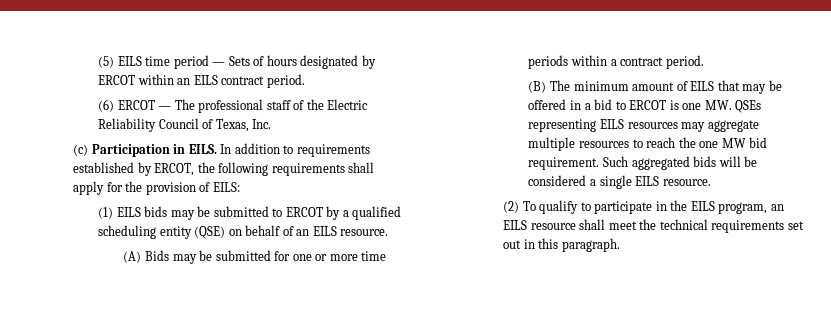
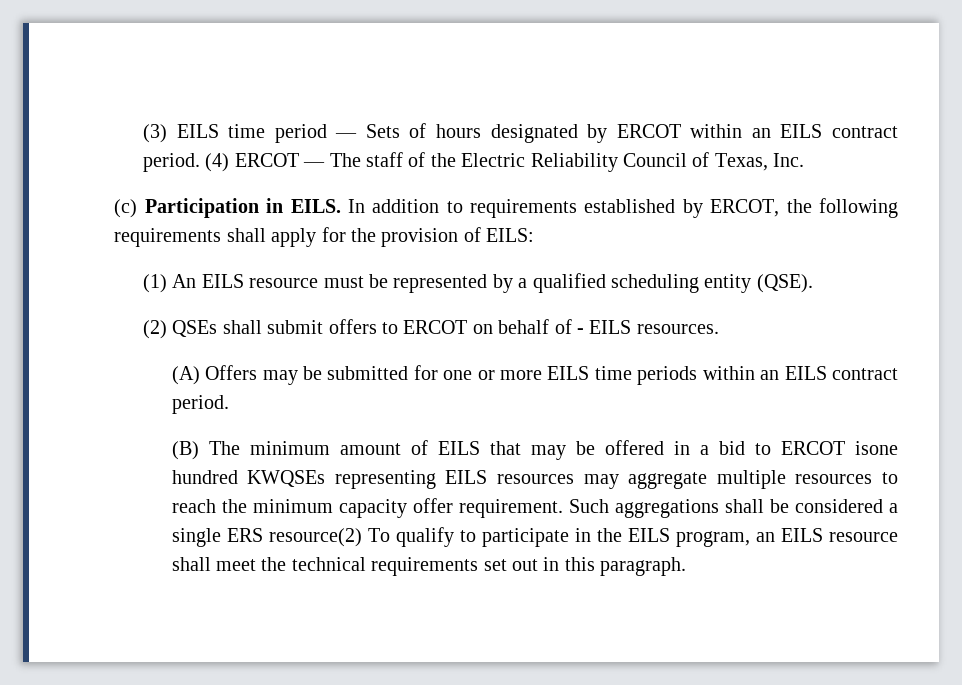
[98,56,115,68] (5) -> [143,124,168,143] (3)
[98,99,115,112] // (6) -> [205,153,230,172] (4)
[198,99,264,113] professional -> (361, 160) none
[116,206,323,220] EILS bids may be submitted to ERCOT -> [172,274,488,293] An EILS resource must be represented
[194,225,389,239] (QSE) on behalf of an EILS resource. -> [756,274,813,293] [143,319,719,339] (QSE). // (2) QSEs shall submit offers to ERCOT on behalf of - EILS resources.
[144,250,169,261] Bids -> [205,365,258,380] Offers
(358, 257) none -> [547,366,590,380] EILS
[610,59,617,66] a -> [760,366,827,380] an EILS
[669,100,762,113] is one MW. QSEs -> [855,441,898,455] [171,470,326,487] isone hundred KWQSEs
[699,137,768,148] [528,156,741,170] one MW bid requirement. Such aggregated bids will -> [252,498,764,518] minimum capacity offer requirement. Such aggregations shall
[635,176,711,186] [503,201,520,213] EILS resource. // (2) -> [226,528,362,547] ERS resource(2)

